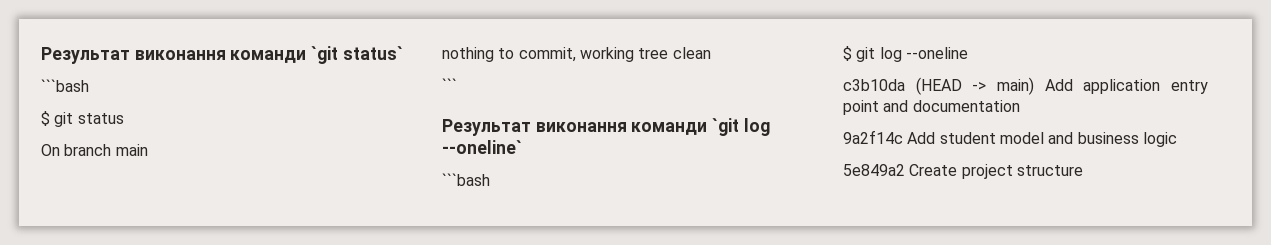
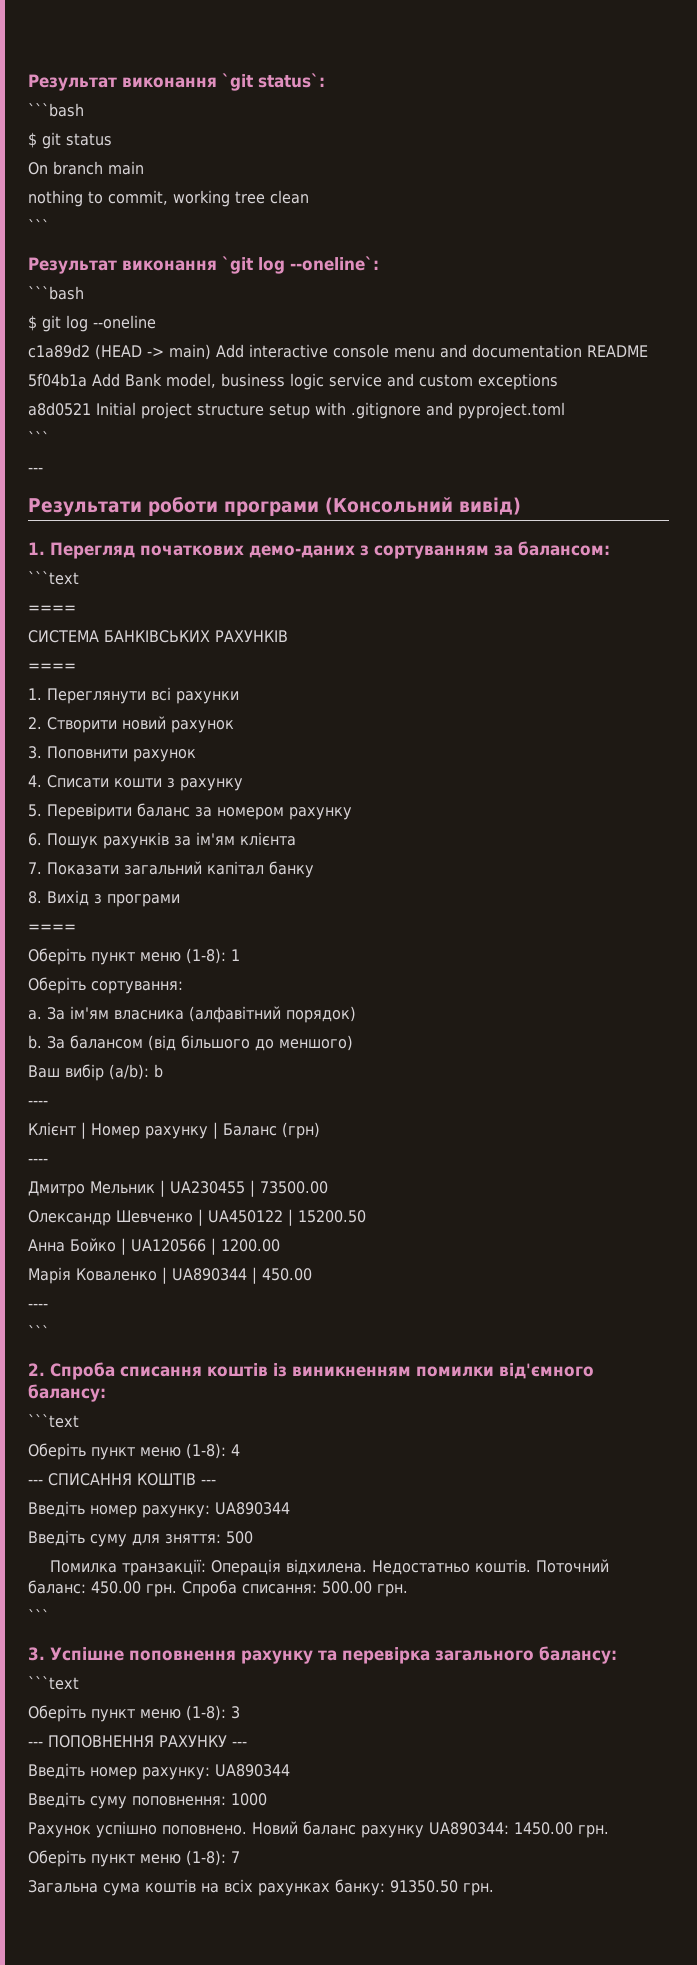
[41,46,403,64] Результат виконання команди `git status` -> [28,73,325,91] Результат виконання `git status`:
[631,122,708,135] команди -> (217, 265) none
[442,140,522,154] --oneline` -> [290,256,379,271] --oneline`:
[843,79,905,91] c3b10da -> [28,344,90,358] c1a89d2
[1083,79,1208,94] [843,100,879,115] application entry point -> [249,344,435,358] interactive console menu
[843,130,1177,147] [843,164,1083,179] // 9a2f14c Add student model and business logic // 5e849a2 Create project structure -> [587,345,648,357] [28,373,558,390] [28,402,565,419] [28,431,49,444] [28,467,43,473] [28,496,521,517] [28,541,610,559] [28,571,79,585] [28,605,76,613] [28,630,288,643] [28,663,76,671] [28,687,239,704] [28,716,234,733] [28,746,196,762] [28,775,243,791] [28,803,352,820] [28,832,296,849] [28,861,314,878] [28,890,180,907] [28,924,76,932] [28,948,240,965] [28,977,183,994] [28,1006,356,1023] [28,1035,353,1051] [28,1064,163,1081] [28,1100,48,1106] [28,1122,320,1139] [28,1158,48,1164] [28,1180,328,1197] [28,1209,366,1226] [28,1238,280,1255] [28,1267,312,1284] [28,1303,48,1309] [28,1325,49,1338] [28,1362,594,1380] [28,1384,106,1402] [28,1414,79,1428] [28,1443,240,1460] [28,1473,216,1486] [28,1501,290,1518] [28,1530,253,1547] [49,1559,609,1576] [28,1580,408,1597] [28,1609,49,1622] [28,1646,617,1664] [28,1676,79,1690] [28,1705,240,1722] [28,1735,247,1748] [28,1763,290,1780] [28,1792,267,1809] [28,1821,609,1838] [28,1850,240,1867] [28,1879,494,1896] README // 5f04b1a Add Bank model, business logic service and custom exceptions // a8d0521 Initial project structure setup with .gitignore and pyproject.toml // ``` // --- // Результати роботи програми (Консольний вивід) // 1. Перегляд початкових демо-даних з сортуванням за балансом: // ```text // ==== // СИСТЕМА БАНКІВСЬКИХ РАХУНКІВ // ==== // 1. Переглянути всі рахунки // 2. Створити новий рахунок // 3. Поповнити рахунок // 4. Списати кошти з рахунку // 5. Перевірити баланс за номером рахунку // 6. Пошук рахунків за ім'ям клієнта // 7. Показати загальний капітал банку // 8. Вихід з програми // ==== // Оберіть пункт меню (1-8): 1 // Оберіть сортування: // a. За ім'ям власника (алфавітний порядок) // b. За балансом (від більшого до меншого) // Ваш вибір (a/b): b // ---- // Клієнт | Номер рахунку | Баланс (грн) // ---- // Дмитро Мельник | UA230455 | 73500.00 // Олександр Шевченко | UA450122 | 15200.50 // Анна Бойко | UA120566 | 1200.00 // Марія Коваленко | UA890344 | 450.00 // ---- // ``` // 2. Спроба списання коштів із виникненням помилки від'ємного балансу: // ```text // Оберіть пункт меню (1-8): 4 // --- СПИСАННЯ КОШТІВ --- // Введіть номер рахунку: UA890344 // Введіть суму для зняття: 500 // Помилка транзакції: Операція відхилена. Недостатньо коштів. Поточний баланс: 450.00 грн. Спроба списання: 500.00 грн. // ``` // 3. Успішне поповнення рахунку та перевірка загального балансу: // ```text // Оберіть пункт меню (1-8): 3 // --- ПОПОВНЕННЯ РАХУНКУ --- // Введіть номер рахунку: UA890344 // Введіть суму поповнення: 1000 // Рахунок успішно поповнено. Новий баланс рахунку UA890344: 1450.00 грн. // Оберіть пункт меню (1-8): 7 // Загальна сума коштів на всіх рахунках банку: 91350.50 грн.

